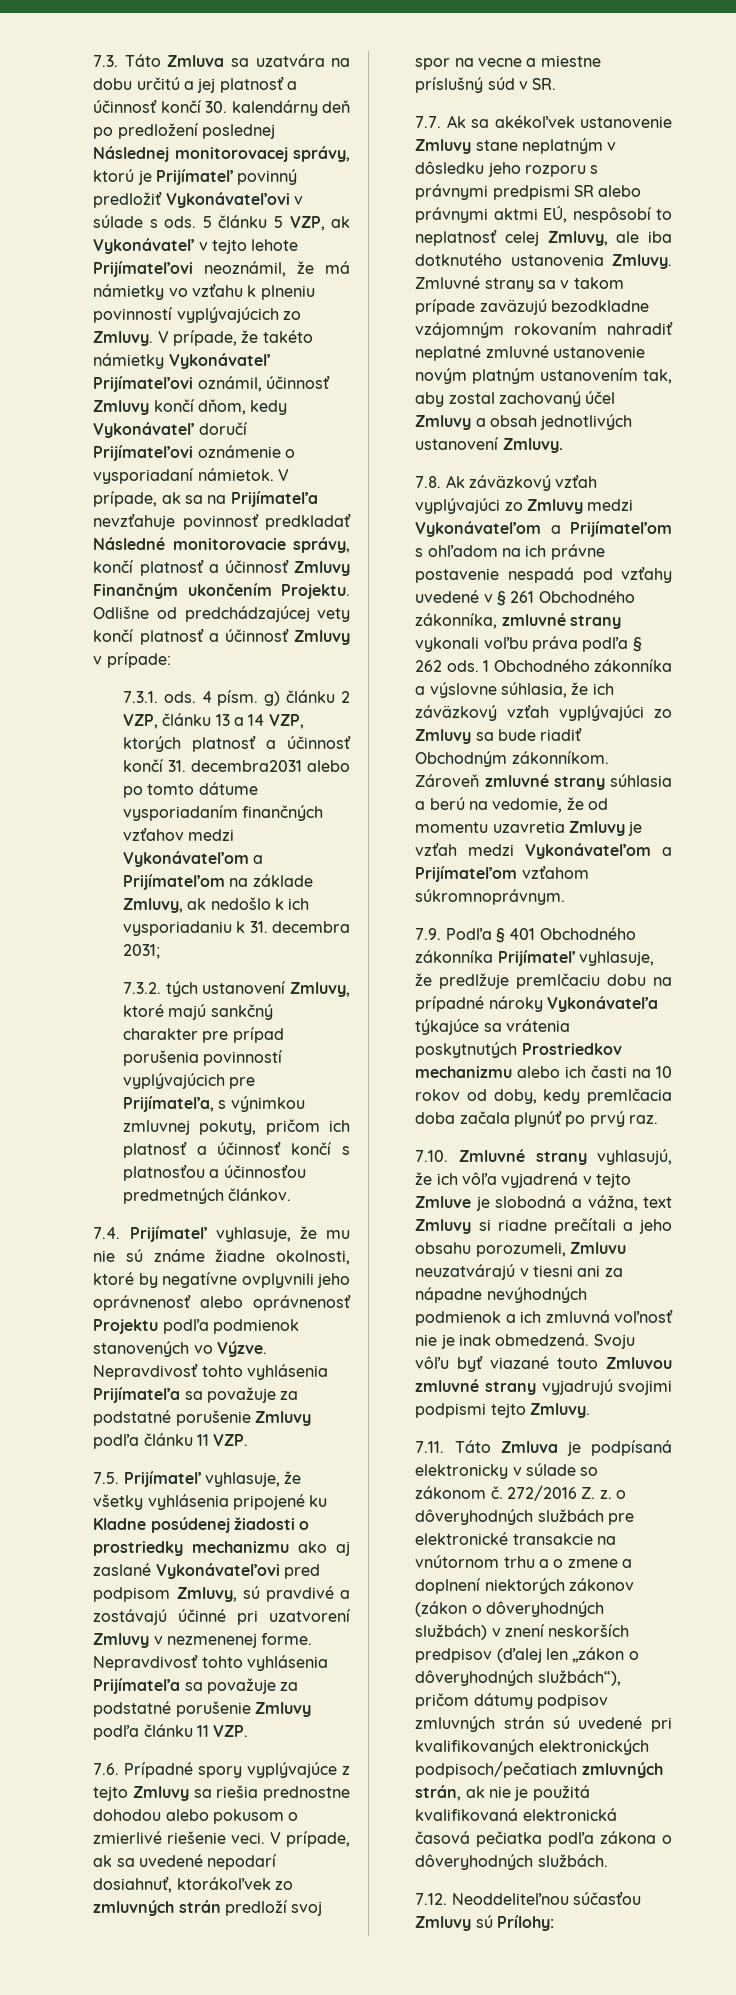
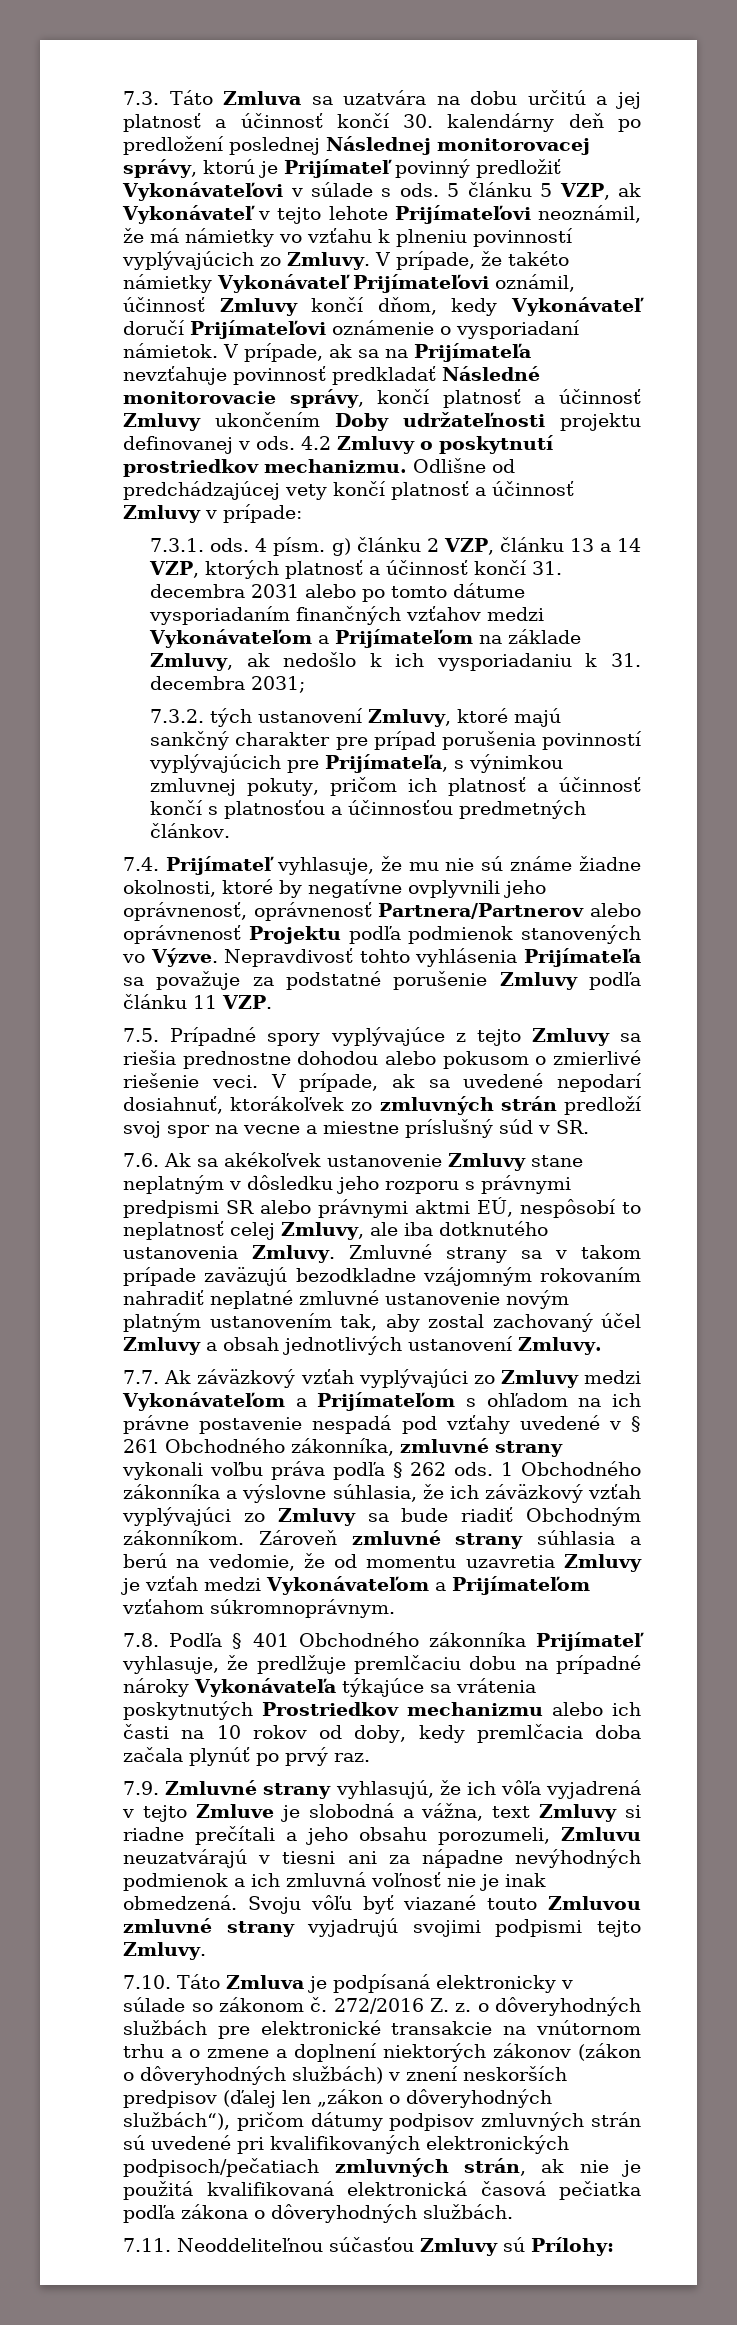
[93,583,350,599] Finančným ukončením Projektu. -> [215,412,641,431] [123,435,555,454] [123,459,408,477] ukončením Doby udržateľnosti projektu definovanej v ods. 4.2 Zmluvy o poskytnutí prostriedkov mechanizmu.
[190,760,302,772] decembra2031 -> [150,584,300,598] decembra 2031
[93,1295,192,1311] oprávnenosť -> [123,902,585,921] oprávnenosť, oprávnenosť Partnera/Partnerov
[123,1471,302,1487] [93,1494,328,1510] [93,1517,310,1533] [93,1541,351,1556] [93,1563,321,1579] [93,1586,351,1602] [93,1609,351,1625] [93,1633,313,1648] [93,1655,329,1671] [93,1678,299,1694] [93,1701,312,1717] [93,1724,249,1740] [93,1763,120,1775] Prijímateľ vyhlasuje, že všetky vyhlásenia pripojené ku Kladne posúdenej žiadosti o prostriedky mechanizmu ako aj zaslané Vykonávateľovi pred podpisom Zmluvy, sú pravdivé a zostávajú účinné pri uzatvorení Zmluvy v nezmenenej forme. Nepravdivosť tohto vyhlásenia Prijímateľa sa považuje za podstatné porušenie Zmluvy podľa článku 11 VZP. // 7.6. -> (160, 1035) none
[415,116,442,128] 7.7. -> [123,1153,160,1167] 7.6.
[415,476,442,488] 7.8. -> [123,1370,160,1384] 7.7.
[415,928,442,940] 7.9. -> [123,1633,160,1647] 7.8.
[415,1150,449,1162] 7.10. -> [123,1781,160,1795] 7.9.
[415,1441,445,1453] 7.11. -> [123,1975,172,1989] 7.10.
[415,1893,448,1905] 7.12. -> [123,2238,172,2252] 7.11.

